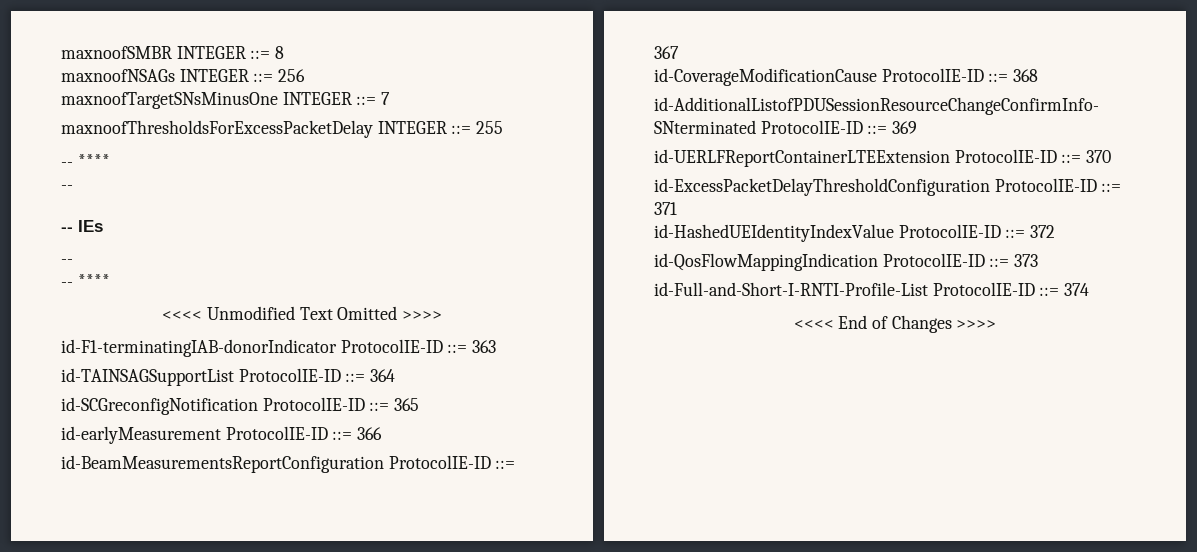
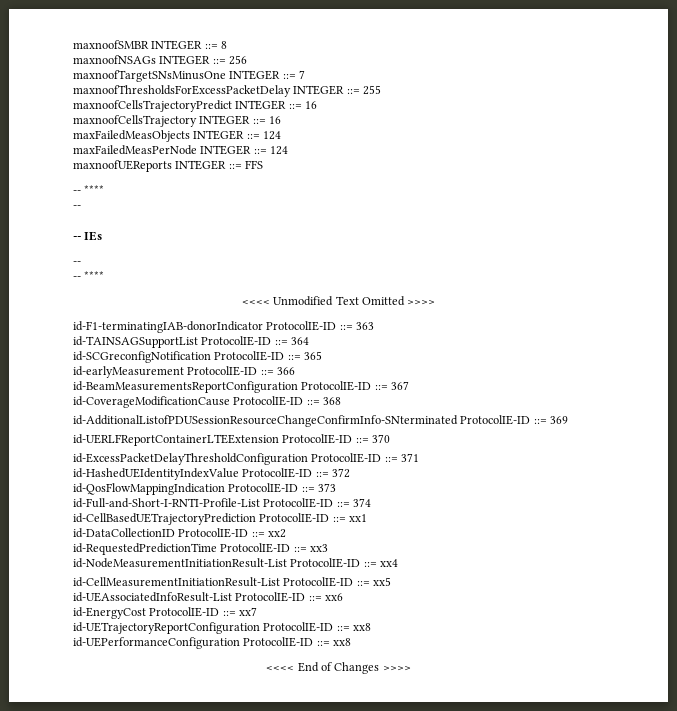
(504, 127) none -> [73,100,318,112] [73,115,282,127] [73,130,282,142] [73,145,289,155] [73,160,264,172] // maxnoofCellsTrajectoryPredict INTEGER ::= 16 // maxnoofCellsTrajectory INTEGER ::= 16 // maxFailedMeasObjects INTEGER ::= 124 // maxFailedMeasPerNode INTEGER ::= 124 // maxnoofUEReports INTEGER ::= FFS
(1090, 289) none -> [73,513,368,525] [73,528,287,538] [73,543,329,555] [73,558,399,568] [73,577,392,587] [73,592,344,602] [73,607,258,619] [73,622,372,634] [73,637,352,649] // id-CellBasedUETrajectoryPrediction ProtocolIE-ID ::= xx1 // id-DataCollectionID ProtocolIE-ID ::= xx2 // id-RequestedPredictionTime ProtocolIE-ID ::= xx3 // id-NodeMeasurementInitiationResult-List ProtocolIE-ID ::= xx4 // id-CellMeasurementInitiationResult-List ProtocolIE-ID ::= xx5 // id-UEAssociatedInfoResult-List ProtocolIE-ID ::= xx6 // id-EnergyCost ProtocolIE-ID ::= xx7 // id-UETrajectoryReportConfiguration ProtocolIE-ID ::= xx8 // id-UEPerformanceConfiguration ProtocolIE-ID ::= xx8

